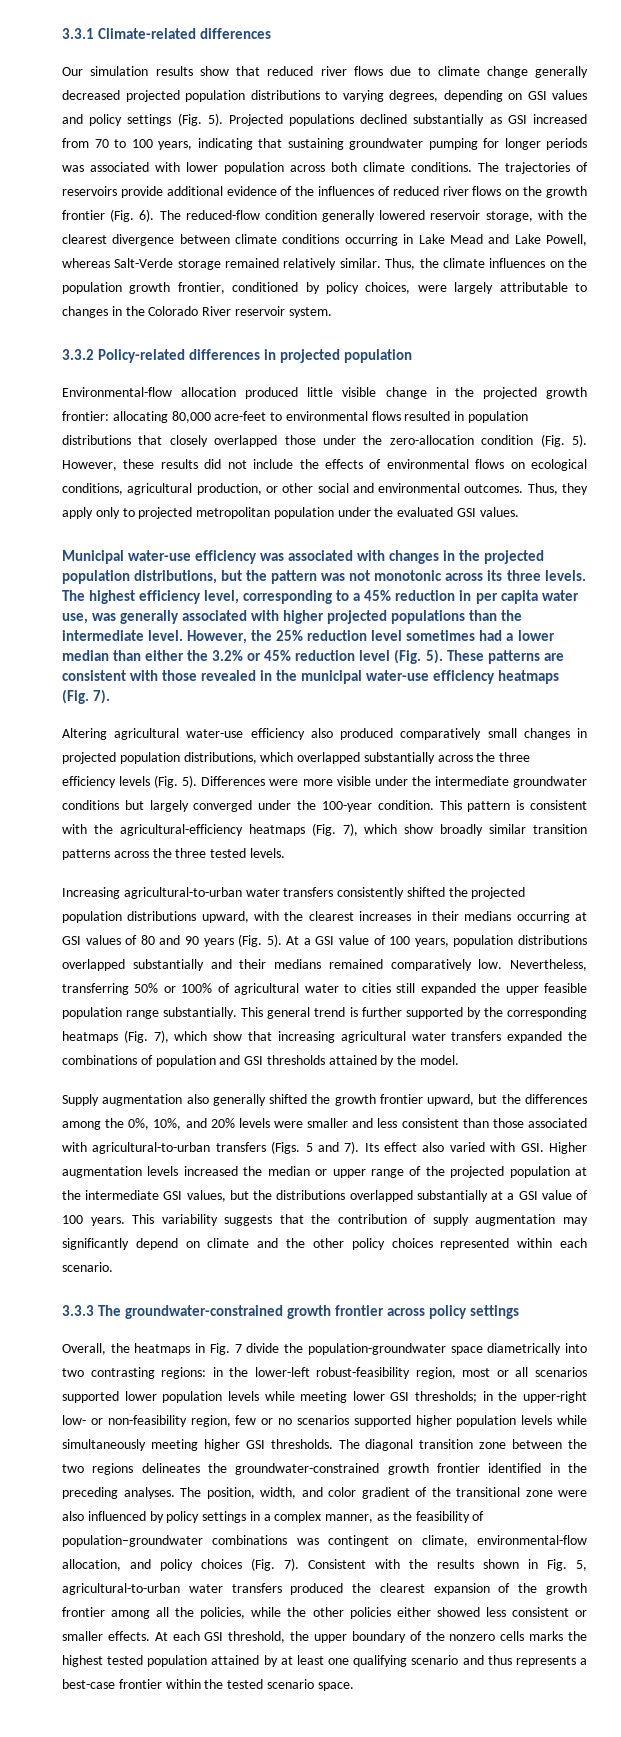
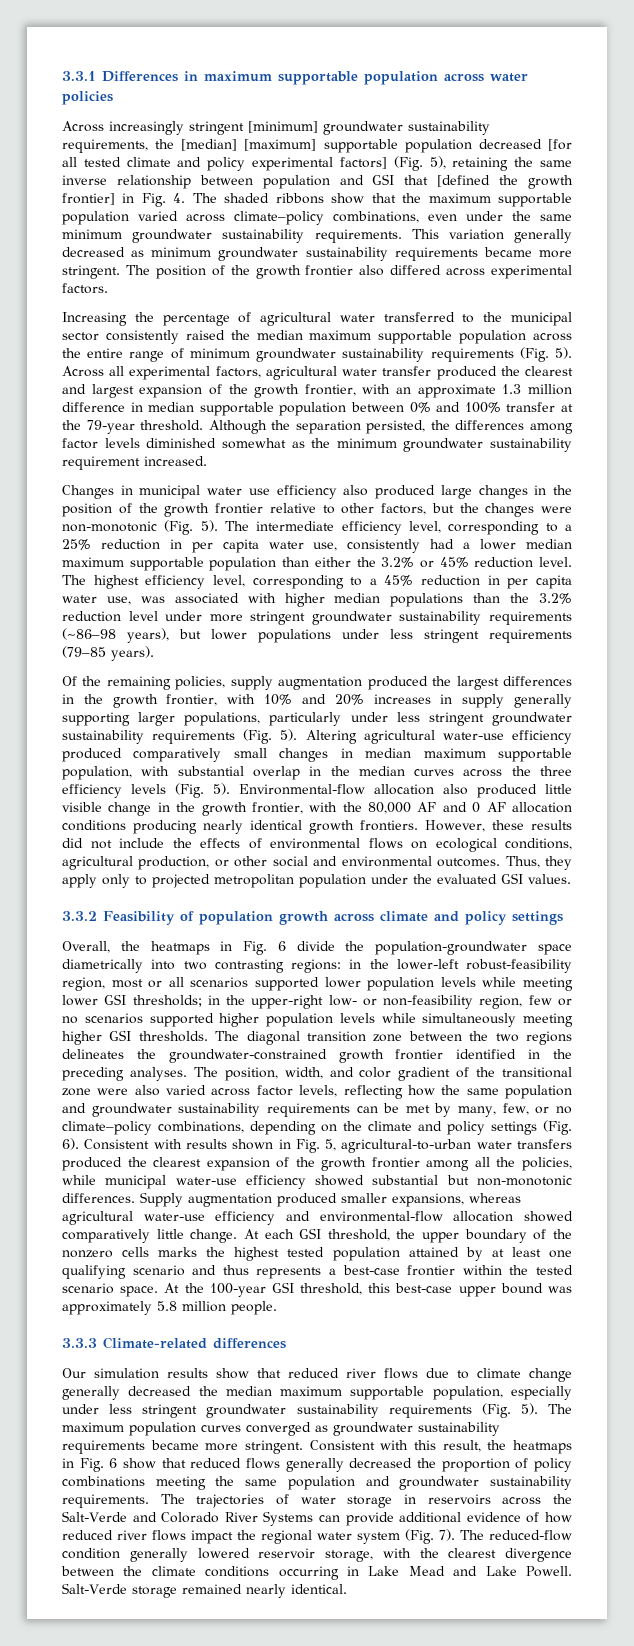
[98,28,272,39] [62,66,588,78] [62,90,587,102] [62,113,587,126] [62,138,587,150] [62,162,588,174] [62,186,588,198] [62,209,587,222] [62,234,587,246] [62,258,587,270] [62,282,587,294] [62,306,332,318] [62,349,413,363] Climate-related differences // Our simulation results show that reduced river flows due to climate change generally decreased projected population distributions to varying degrees, depending on GSI values and policy settings (Fig. 5). Projected populations declined substantially as GSI increased from 70 to 100 years, indicating that sustaining groundwater pumping for longer periods was associated with lower population across both climate conditions. The trajectories of reservoirs provide additional evidence of the influences of reduced river flows on the growth frontier (Fig. 6). The reduced-flow condition generally lowered reservoir storage, with the clearest divergence between climate conditions occurring in Lake Mead and Lake Powell, whereas Salt-Verde storage remained relatively similar. Thus, the climate influences on the population growth frontier, conditioned by policy choices, were largely attributable to changes in the Colorado River reservoir system. // 3.3.2 Policy-related differences in projected population // -> [102,71,528,85] [62,91,113,105] [62,121,490,135] [62,139,572,153] [62,156,572,171] [62,174,574,189] [62,193,572,207] [62,211,572,225] [62,229,572,243] [62,247,572,261] [62,265,572,279] [62,283,108,294] [62,312,572,326] [62,330,572,344] [62,347,572,362] [62,366,573,380] [62,384,572,398] [62,402,574,416] [62,420,573,434] [62,438,572,452] [62,456,207,470] [62,485,573,499] [62,503,572,517] [62,520,572,535] [62,539,573,553] [62,557,572,571] [62,575,572,589] [62,593,572,607] [62,611,572,625] [62,628,572,643] [62,646,154,661] [62,676,572,690] [62,694,572,708] [62,712,573,726] [62,729,572,744] [62,748,572,762] [62,766,573,780] [62,783,230,798] Differences in maximum supportable population across water policies // Across increasingly stringent [minimum] groundwater sustainability requirements, the [median] [maximum] supportable population decreased [for all tested climate and policy experimental factors] (Fig. 5), retaining the same inverse relationship between population and GSI that [defined the growth frontier] in Fig. 4. The shaded ribbons show that the maximum supportable population varied across climate–policy combinations, even under the same minimum groundwater sustainability requirements. This variation generally decreased as minimum groundwater sustainability requirements became more stringent. The position of the growth frontier also differed across experimental factors. // Increasing the percentage of agricultural water transferred to the municipal sector consistently raised the median maximum supportable population across the entire range of minimum groundwater sustainability requirements (Fig. 5). Across all experimental factors, agricultural water transfer produced the clearest and largest expansion of the growth frontier, with an approximate 1.3 million difference in median supportable population between 0% and 100% transfer at the 79-year threshold. Although the separation persisted, the differences among factor levels diminished somewhat as the minimum groundwater sustainability requirement increased. // Changes in municipal water use efficiency also produced large changes in the position of the growth frontier relative to other factors, but the changes were non-monotonic (Fig. 5). The intermediate efficiency level, corresponding to a 25% reduction in per capita water use, consistently had a lower median maximum supportable population than either the 3.2% or 45% reduction level. The highest efficiency level, corresponding to a 45% reduction in per capita water use, was associated with higher median populations than the 3.2% reduction level under more stringent groundwater sustainability requirements (~86–98 years), but lower populations under less stringent requirements (79–85 years). // Of the remaining policies, supply augmentation produced the largest differences in the growth frontier, with 10% and 20% increases in supply generally supporting larger populations, particularly under less stringent groundwater sustainability requirements (Fig. 5). Altering agricultural water-use efficiency produced comparatively small changes in median maximum supportable population, with substantial overlap in the median curves across the three efficiency levels (Fig. 5).
(237, 392) none -> [443,784,468,795] also
[482,387,587,399] [62,411,529,423] [62,434,587,447] projected growth frontier: allocating 80,000 acre-feet to environmental flows resulted in population distributions that closely overlapped those under the zero-allocation condition (Fig. 5). -> [201,802,572,816] [62,820,418,834] growth frontier, with the 80,000 AF and 0 AF allocation conditions producing nearly identical growth frontiers.
[62,550,545,564] [62,570,586,584] [62,590,579,604] [62,610,523,624] [62,630,555,644] [62,649,564,664] [62,670,560,684] [62,689,111,704] [62,728,587,740] [62,752,531,764] [62,775,587,788] [62,800,587,812] [62,823,587,836] [62,848,285,860] [62,887,526,899] [62,911,588,923] [62,934,587,947] [62,959,587,971] [62,983,587,995] [62,1007,587,1019] [62,1030,587,1043] [62,1055,460,1067] [62,1094,587,1106] [62,1118,587,1130] [62,1141,587,1154] [62,1166,588,1178] [62,1190,588,1202] [62,1214,588,1226] [62,1238,587,1250] [62,1262,113,1272] [62,1305,426,1319] Municipal water-use efficiency was associated with changes in the projected population distributions, but the pattern was not monotonic across its three levels. The highest efficiency level, corresponding to a 45% reduction in per capita water use, was generally associated with higher projected populations than the intermediate level. However, the 25% reduction level sometimes had a lower median than either the 3.2% or 45% reduction level (Fig. 5). These patterns are consistent with those revealed in the municipal water-use efficiency heatmaps (Fig. 7). // Altering agricultural water-use efficiency also produced comparatively small changes in projected population distributions, which overlapped substantially across the three efficiency levels (Fig. 5). Differences were more visible under the intermediate groundwater conditions but largely converged under the 100-year condition. This pattern is consistent with the agricultural-efficiency heatmaps (Fig. 7), which show broadly similar transition patterns across the three tested levels. // Increasing agricultural-to-urban water transfers consistently shifted the projected population distributions upward, with the clearest increases in their medians occurring at GSI values of 80 and 90 years (Fig. 5). At a GSI value of 100 years, population distributions overlapped substantially and their medians remained comparatively low. Nevertheless, transferring 50% or 100% of agricultural water to cities still expanded the upper feasible population range substantially. This general trend is further supported by the corresponding heatmaps (Fig. 7), which show that increasing agricultural water transfers expanded the combinations of population and GSI thresholds attained by the model. // Supply augmentation also generally shifted the growth frontier upward, but the differences among the 0%, 10%, and 20% levels were smaller and less consistent than those associated with agricultural-to-urban transfers (Figs. 5 and 7). Its effect also varied with GSI. Higher augmentation levels increased the median or upper range of the projected population at the intermediate GSI values, but the distributions overlapped substantially at a GSI value of 100 years. This variability suggests that the contribution of supply augmentation may significantly depend on climate and the other policy choices represented within each scenario. // 3.3.3 The groundwater-constrained growth frontier across -> [62,911,459,925] 3.3.2 Feasibility of population growth across climate and
[234,1344,242,1353] 7 -> [277,941,286,951] 6
[87,1511,485,1523] [62,1535,587,1547] [62,1558,428,1571] influenced by policy settings in a complex manner, as the feasibility of population–groundwater combinations was contingent on climate, environmental-flow allocation, and policy choices (Fig. 7). Consistent with the -> [166,1085,572,1099] [62,1103,573,1117] [62,1120,572,1135] [62,1138,182,1150] varied across factor levels, reflecting how the same population and groundwater sustainability requirements can be met by many, few, or no climate–policy combinations, depending on the climate and policy settings (Fig. 6). Consistent with
[287,1607,587,1619] [62,1631,150,1641] the other policies either showed less consistent or smaller effects. -> [105,1175,572,1189] [62,1192,521,1207] [62,1211,573,1225] [62,1229,238,1243] municipal water-use efficiency showed substantial but non-monotonic differences. Supply augmentation produced smaller expansions, whereas agricultural water-use efficiency and environmental-flow allocation showed comparatively little change.
(354, 1686) none -> [164,1282,572,1297] [62,1301,277,1315] [62,1337,286,1349] [62,1368,572,1382] [62,1386,572,1400] [62,1403,572,1418] [62,1422,500,1436] [62,1440,572,1454] [62,1458,572,1472] [62,1476,572,1490] [62,1494,572,1508] [62,1511,572,1526] [62,1529,572,1544] [62,1548,572,1562] [61,1566,572,1580] [62,1583,347,1598] At the 100-year GSI threshold, this best-case upper bound was approximately 5.8 million people. // 3.3.3 Climate-related differences // Our simulation results show that reduced river flows due to climate change generally decreased the median maximum supportable population, especially under less stringent groundwater sustainability requirements (Fig. 5). The maximum population curves converged as groundwater sustainability requirements became more stringent. Consistent with this result, the heatmaps in Fig. 6 show that reduced flows generally decreased the proportion of policy combinations meeting the same population and groundwater sustainability requirements. The trajectories of water storage in reservoirs across the Salt-Verde and Colorado River Systems can provide additional evidence of how reduced river flows impact the regional water system (Fig. 7). The reduced-flow condition generally lowered reservoir storage, with the clearest divergence between the climate conditions occurring in Lake Mead and Lake Powell. Salt-Verde storage remained nearly identical.

